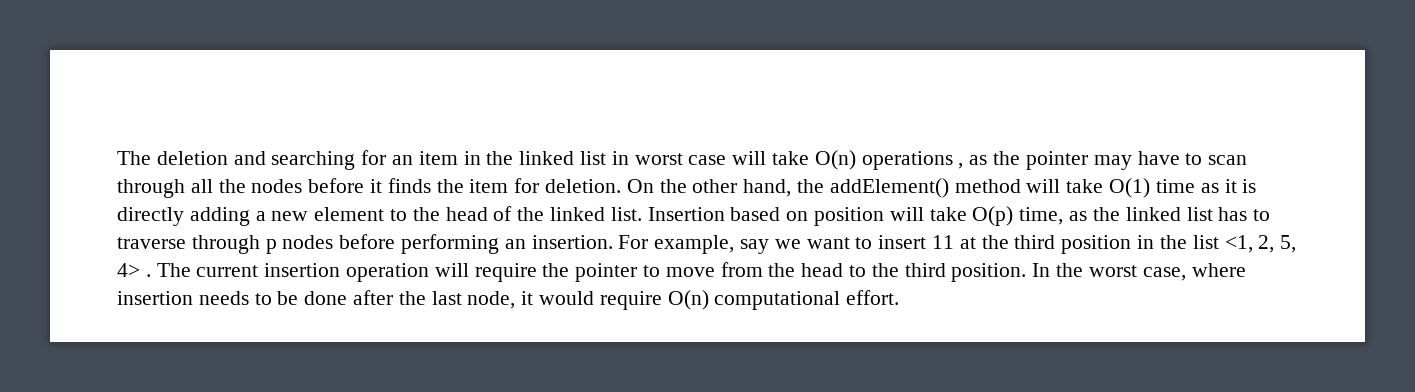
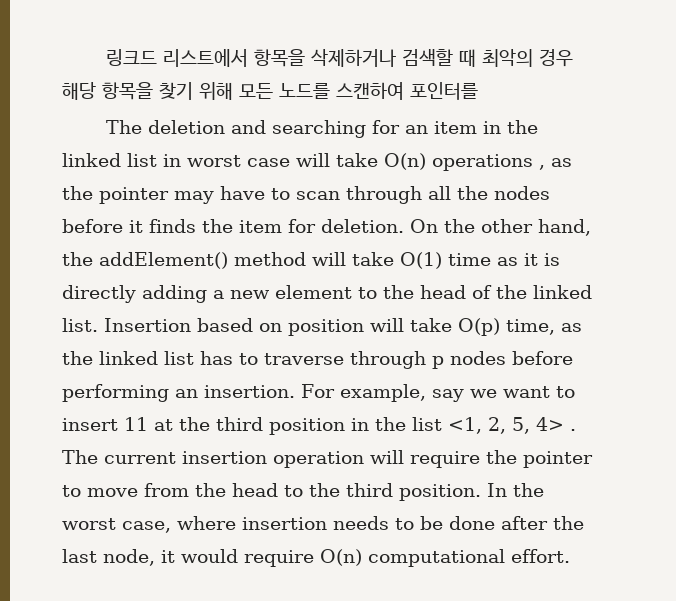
(117, 158) none -> [106,49,574,67] [62,82,478,100] 링크드 리스트에서 항목을 삭제하거나 검색할 때 최악의 경우 해당 항목을 찾기 위해 모든 노드를 스캔하여 포인터를 //

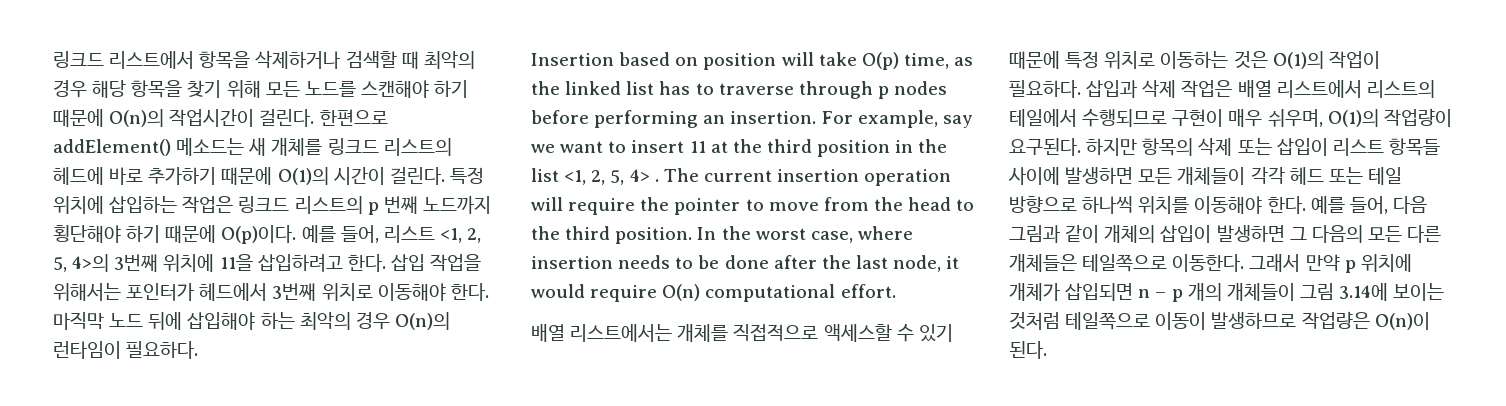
[336,82,478,100] [106,120,539,138] [62,153,572,171] [62,186,550,204] [62,219,591,236] [62,252,560,269] [62,285,592,303] [62,318,98,332] 스캔하여 포인터를 // The deletion and searching for an item in the linked list in worst case will take O(n) operations , as the pointer may have to scan through all the nodes before it finds the item for deletion. On the other hand, the addElement() method will take O(1) time as it is directly adding a new element to the head of the linked list. -> [360,80,469,98] [53,109,388,127] [53,138,452,156] [53,167,484,185] [53,196,491,215] [53,225,482,244] [53,254,482,272] [53,283,489,301] [53,312,450,330] [53,341,199,359] 스캔해야 하기 때문에 O(n)의 작업시간이 걸린다. 한편으로 addElement() 메소드는 새 개체를 링크드 리스트의 헤드에 바로 추가하기 때문에 O(1)의 시간이 걸린다. 특정 위치에 삽입하는 작업은 링크드 리스트의 p 번째 노드까지 횡단해야 하기 때문에 O(p)이다. 예를 들어, 리스트 <1, 2, 5, 4>의 3번째 위치에 11을 삽입하려고 한다. 삽입 작업을 위해서는 포인터가 헤드에서 3번째 위치로 이동해야 한다. 마직막 노드 뒤에 삽입해야 하는 최악의 경우 O(n)의 런타임이 필요하다. //
(570, 556) none -> [531,324,953,342] [1009,51,1380,69] [1009,80,1435,98] [1009,108,1452,127] [1009,138,1440,156] [1008,167,1402,185] [1009,196,1427,214] [1009,225,1442,243] [1009,254,1412,273] [1009,283,1445,302] [1009,311,1430,330] [1009,341,1047,359] // 배열 리스트에서는 개체를 직접적으로 액세스할 수 있기 때문에 특정 위치로 이동하는 것은 O(1)의 작업이 필요하다. 삽입과 삭제 작업은 배열 리스트에서 리스트의 테일에서 수행되므로 구현이 매우 쉬우며, O(1)의 작업량이 요구된다. 하지만 항목의 삭제 또는 삽입이 리스트 항목들 사이에 발생하면 모든 개체들이 각각 헤드 또는 테일 방향으로 하나씩 위치를 이동해야 한다. 예를 들어, 다음 그림과 같이 개체의 삽입이 발생하면 그 다음의 모든 다른 개체들은 테일쪽으로 이동한다. 그래서 만약 p 위치에 개체가 삽입되면 n – p 개의 개체들이 그림 3.14에 보이는 것처럼 테일쪽으로 이동이 발생하므로 작업량은 O(n)이 된다.

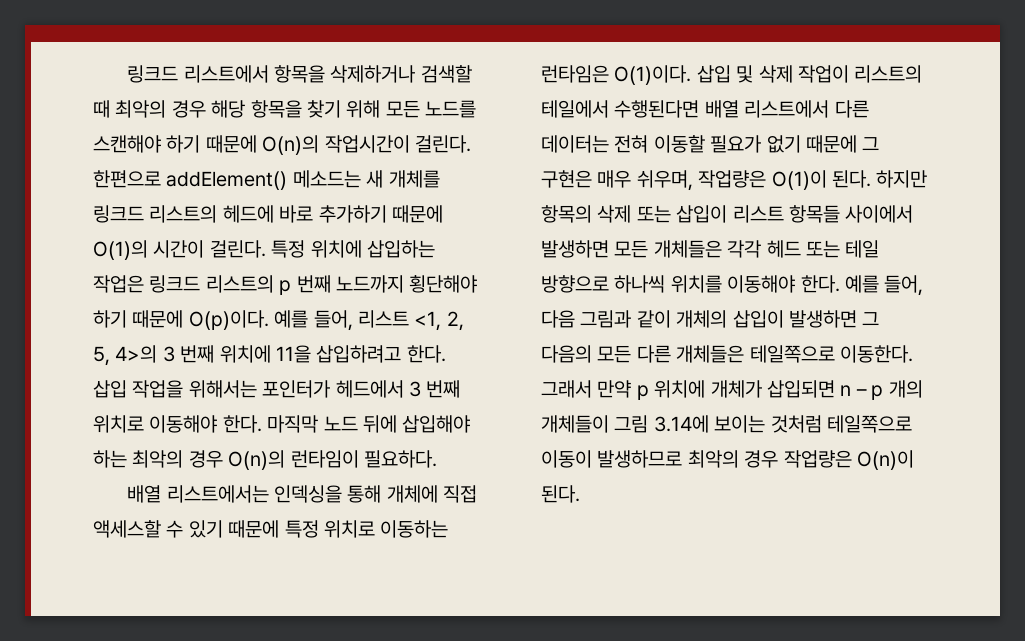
[114,254,159,272] 3번째 -> [162,345,215,363] 3 번째
[272,283,317,301] 3번째 -> [409,380,461,398] 3 번째
[531,52,974,70] [531,81,948,99] [531,110,973,128] [531,139,948,157] [531,168,952,186] [531,197,975,215] [531,226,913,244] [531,255,960,272] [531,284,896,302] [531,324,819,342] Insertion based on position will take O(p) time, as the linked list has to traverse through p nodes before performing an insertion. For example, say we want to insert 11 at the third position in the list <1, 2, 5, 4> . The current insertion operation will require the pointer to move from the head to the third position. In the worst case, where insertion needs to be done after the last node, it would require O(n) computational effort. // 배열 리스트에서는 개체를 직접적으로 -> [127,485,478,503] 배열 리스트에서는 인덱싱을 통해 개체에 직접
[1233,51,1380,69] [1009,80,1435,98] [1009,108,1452,127] [1009,138,1081,156] 것은 O(1)의 작업이 필요하다. 삽입과 삭제 작업은 배열 리스트에서 리스트의 테일에서 수행되므로 구현이 매우 쉬우며, O(1)의 작업량이 요구된다. -> [541,65,923,85] [541,100,869,118] [541,135,880,153] [541,170,871,191] 런타임은 O(1)이다. 삽입 및 삭제 작업이 리스트의 테일에서 수행된다면 배열 리스트에서 다른 데이터는 전혀 이동할 필요가 없기 때문에 그 구현은 매우 쉬우며, 작업량은 O(1)이 된다.
[1008,167,1060,185] 사이에 -> [845,205,914,223] 사이에서
[1177,167,1246,185] 개체들이 -> [653,240,722,258] 개체들은
(1297, 320) none -> [687,450,779,468] 최악의 경우

